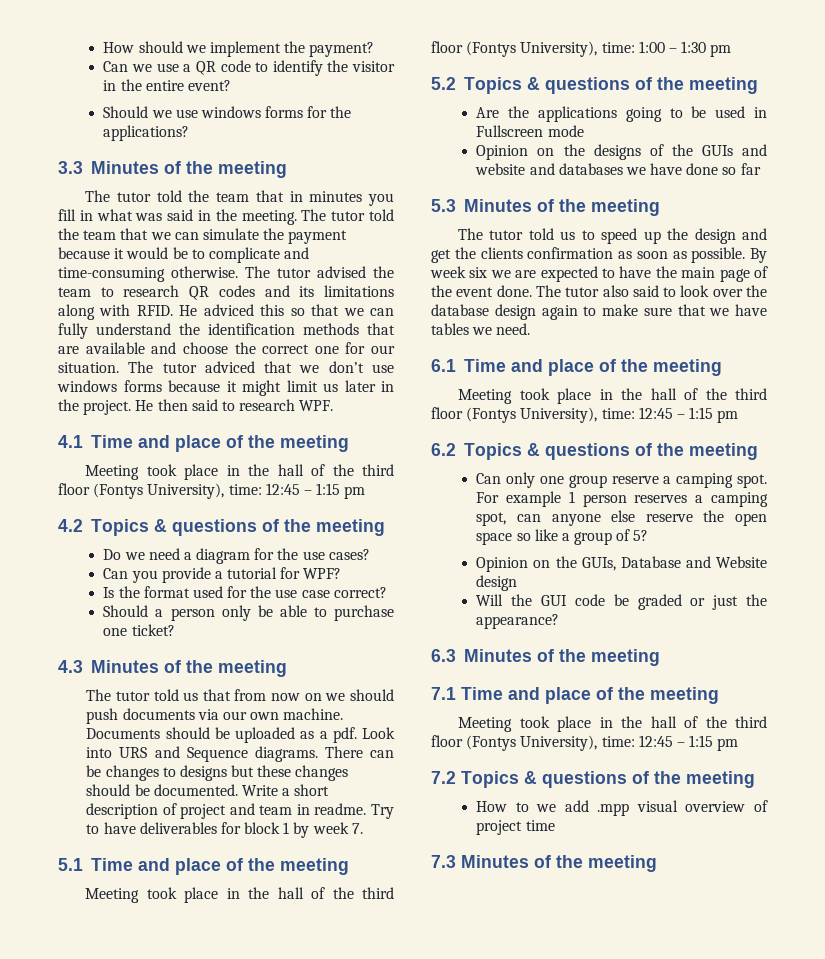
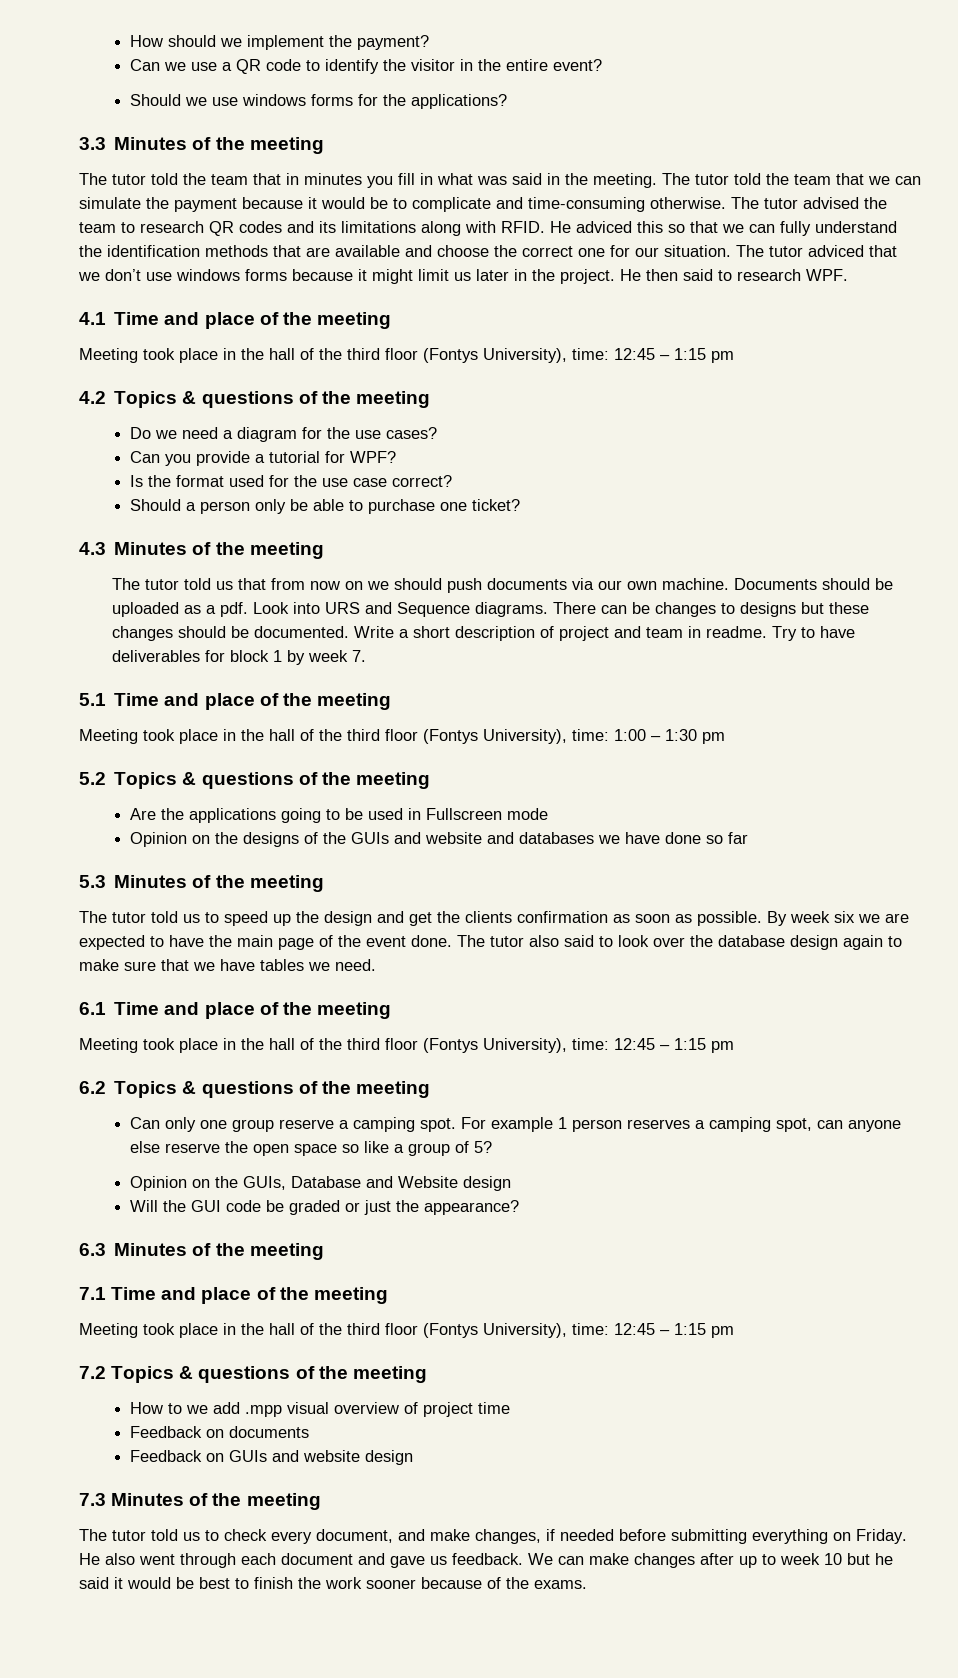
(555, 825) none -> [129,1426,309,1438] [129,1450,413,1465] // Feedback on documents // Feedback on GUIs and website design
(657, 863) none -> [79,1529,907,1544] [79,1553,893,1568] [79,1577,587,1589] // The tutor told us to check every document, and make changes, if needed before submitting everything on Friday. He also went through each document and gave us feedback. We can make changes after up to week 10 but he said it would be best to finish the work sooner because of the exams.

